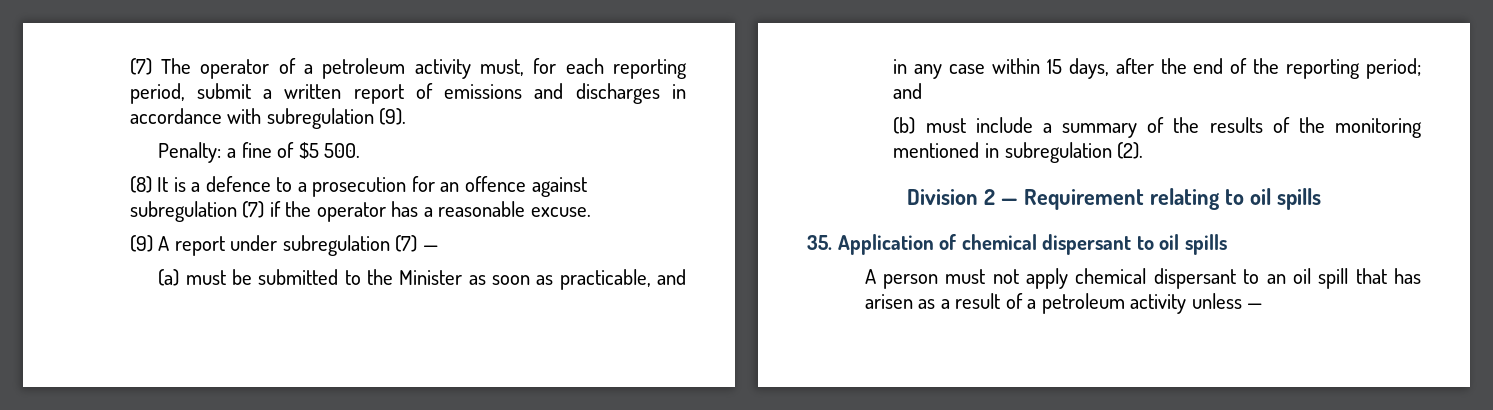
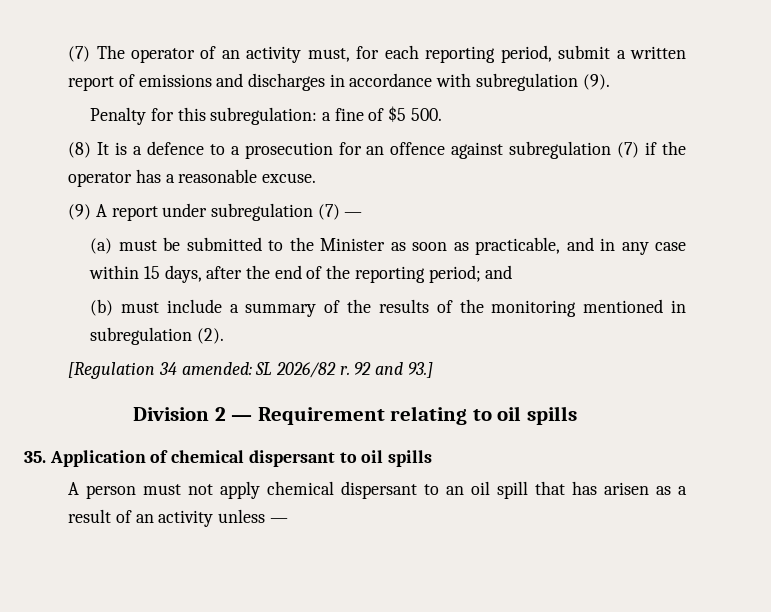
[303,58,406,79] a petroleum -> [221,50,240,59] an
[158,142,222,163] Penalty: -> [90,107,318,125] Penalty for this subregulation:
(1144, 150) none -> [68,362,433,379] // [Regulation 34 amended: SL 2026/82 r. 92 and 93.]
[1027,293,1125,314] a petroleum -> [135,514,154,523] an

